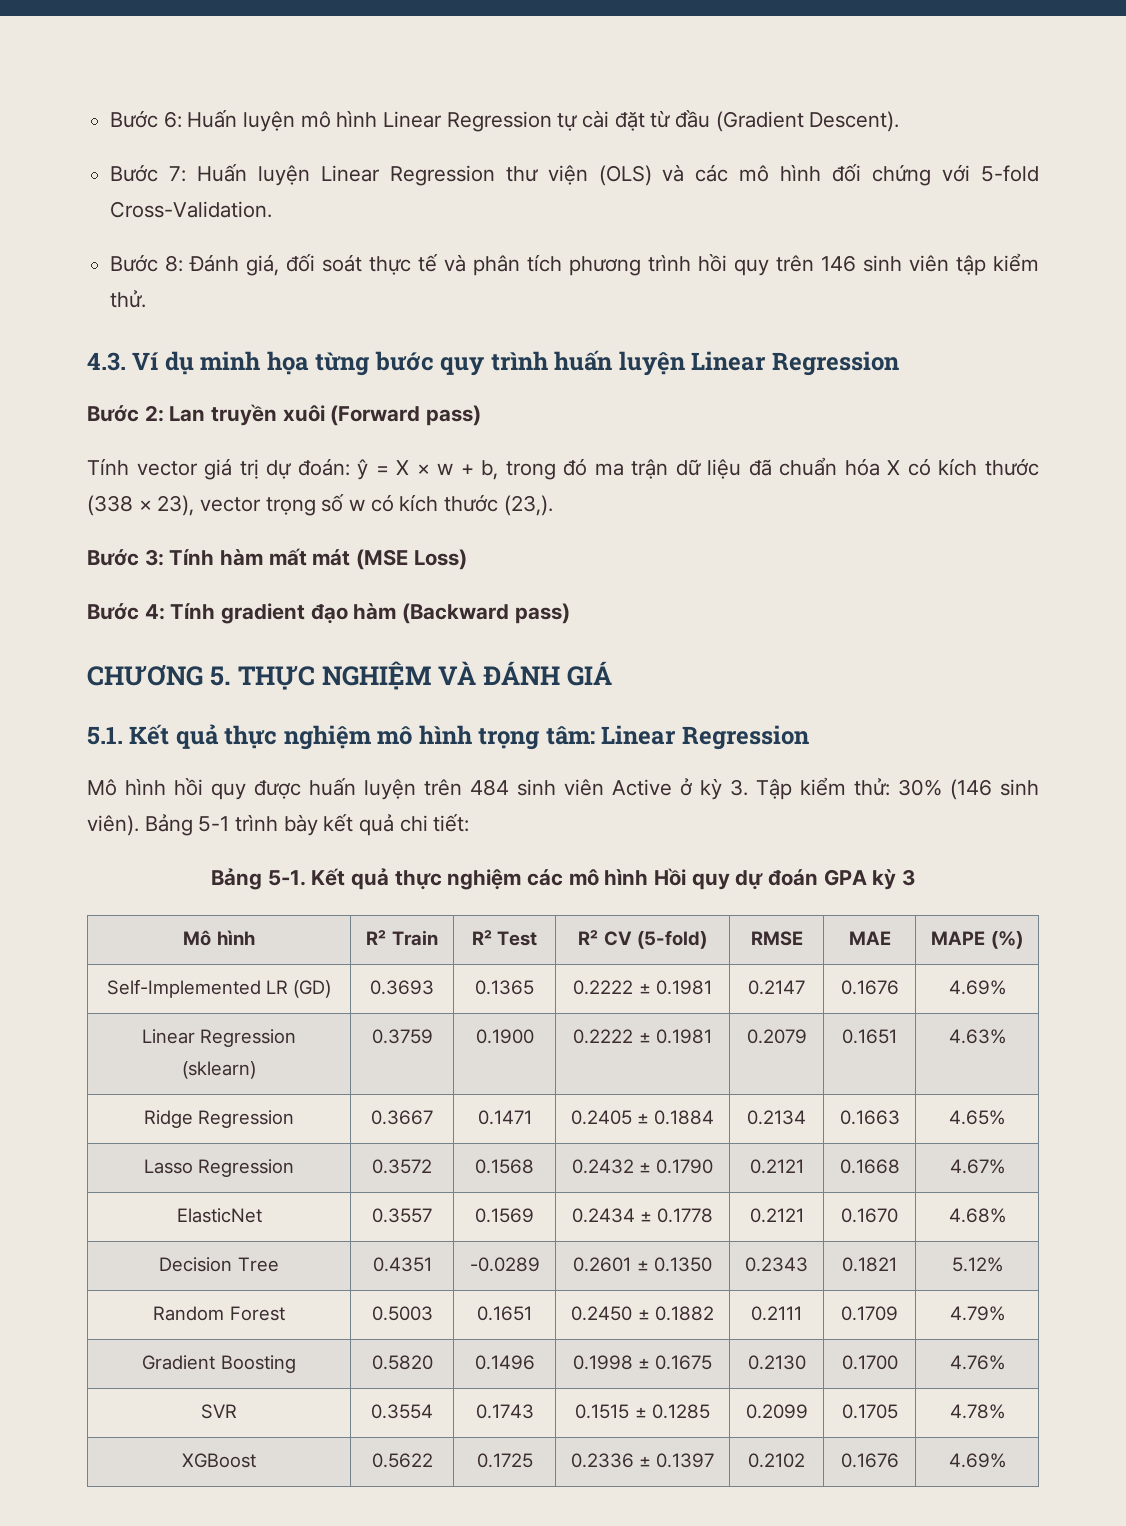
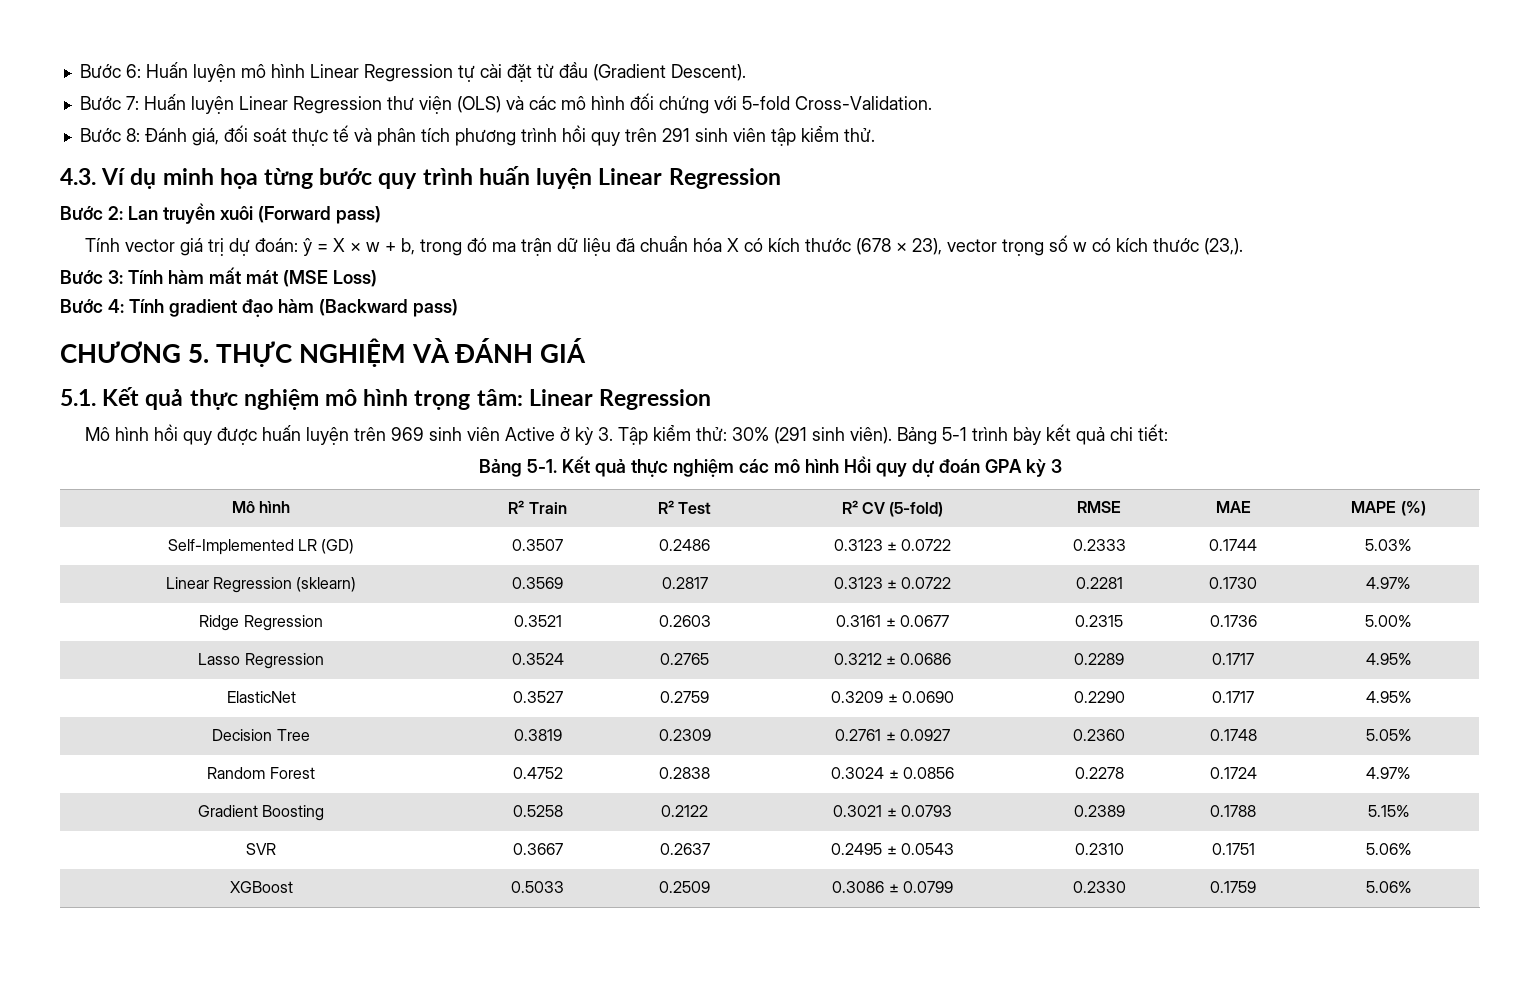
[821,255,857,272] 146 -> [661,128,690,142] 291
[87,495,133,516] (338 -> [855,238,891,255] (678
[470,779,509,796] 484 -> [390,427,424,441] 969
[950,779,992,800] (146 -> [773,427,807,444] (291
[370,980,434,995] [475,980,534,995] [573,980,712,995] [748,980,805,995] [840,980,899,995] [948,980,1006,995] [141,1029,297,1047] [182,1061,256,1079] [371,1029,433,1044] [475,1029,534,1044] [573,1029,712,1044] [746,1029,807,1044] [842,1029,897,1044] [948,1029,1006,1044] [143,1110,295,1128] [371,1110,433,1125] [477,1110,532,1125] [570,1110,715,1125] [747,1110,806,1125] [839,1110,900,1125] [949,1110,1005,1125] [143,1159,295,1177] [372,1159,432,1174] [475,1159,534,1174] [571,1159,714,1174] [749,1159,804,1174] [839,1159,900,1174] [949,1159,1005,1174] [176,1208,262,1223] [372,1208,432,1223] [475,1208,534,1223] [571,1208,714,1223] [749,1208,804,1223] [841,1208,898,1223] [948,1208,1006,1223] [159,1257,279,1272] [372,1257,432,1272] [469,1257,540,1272] [573,1257,712,1272] [745,1257,808,1272] [842,1257,897,1272] [951,1257,1003,1272] [153,1306,285,1321] [371,1306,433,1321] [477,1306,532,1321] [571,1306,714,1321] [751,1306,802,1321] [841,1306,898,1321] [949,1306,1005,1321] [142,1355,296,1373] [371,1355,433,1370] [474,1355,535,1370] [572,1355,713,1370] [747,1355,806,1370] [841,1355,898,1370] [949,1355,1005,1370] [201,1404,237,1419] [371,1404,433,1419] [475,1404,534,1419] [575,1404,710,1419] [745,1404,808,1419] [841,1404,898,1419] [949,1404,1005,1419] [182,1453,256,1468] [371,1453,433,1468] [476,1453,533,1468] [570,1453,715,1468] [748,1453,805,1468] [840,1453,899,1468] [948,1453,1006,1468] 0.3693 | 0.1365 | 0.2222 ± 0.1981 | 0.2147 | 0.1676 | 4.69% // Linear Regression (sklearn) | 0.3759 | 0.1900 | 0.2222 ± 0.1981 | 0.2079 | 0.1651 | 4.63% // Ridge Regression | 0.3667 | 0.1471 | 0.2405 ± 0.1884 | 0.2134 | 0.1663 | 4.65% // Lasso Regression | 0.3572 | 0.1568 | 0.2432 ± 0.1790 | 0.2121 | 0.1668 | 4.67% // ElasticNet | 0.3557 | 0.1569 | 0.2434 ± 0.1778 | 0.2121 | 0.1670 | 4.68% // Decision Tree | 0.4351 | -0.0289 | 0.2601 ± 0.1350 | 0.2343 | 0.1821 | 5.12% // Random Forest | 0.5003 | 0.1651 | 0.2450 ± 0.1882 | 0.2111 | 0.1709 | 4.79% // Gradient Boosting | 0.5820 | 0.1496 | 0.1998 ± 0.1675 | 0.2130 | 0.1700 | 4.76% // SVR | 0.3554 | 0.1743 | 0.1515 ± 0.1285 | 0.2099 | 0.1705 | 4.78% // XGBoost | 0.5622 | 0.1725 | 0.2336 ± 0.1397 | 0.2102 | 0.1676 | 4.69% -> [512,539,563,551] [659,539,710,551] [833,539,952,551] [1072,539,1126,551] [1209,539,1257,551] [1365,539,1412,551] [165,577,357,593] [512,577,563,589] [661,577,708,589] [833,577,952,589] [1075,577,1123,589] [1209,577,1257,589] [1366,577,1411,589] [199,615,323,631] [513,615,562,627] [658,615,711,627] [836,615,949,627] [1075,615,1123,627] [1209,615,1257,627] [1365,615,1412,627] [198,653,324,669] [511,653,564,665] [660,653,709,665] [833,653,952,665] [1074,653,1124,665] [1212,653,1254,665] [1365,653,1412,665] [226,691,296,703] [512,691,563,703] [660,691,709,703] [831,691,954,703] [1073,691,1125,703] [1212,691,1254,703] [1365,691,1412,703] [212,729,310,741] [513,729,562,741] [658,729,711,741] [835,729,950,741] [1073,729,1125,741] [1209,729,1257,741] [1365,729,1412,741] [207,767,315,779] [512,767,563,779] [659,767,710,779] [831,767,954,779] [1074,767,1124,779] [1209,767,1257,779] [1366,767,1411,779] [197,805,325,821] [512,805,563,817] [661,805,708,817] [833,805,952,817] [1073,805,1125,817] [1210,805,1256,817] [1367,805,1410,817] [246,843,276,855] [512,843,563,855] [659,843,710,855] [831,843,954,855] [1074,843,1124,855] [1211,843,1255,855] [1365,843,1412,855] [229,881,293,893] [511,881,564,893] [659,881,710,893] [832,881,953,893] [1072,881,1126,893] [1210,881,1256,893] [1365,881,1412,893] 0.3507 | 0.2486 | 0.3123 ± 0.0722 | 0.2333 | 0.1744 | 5.03% // Linear Regression (sklearn) | 0.3569 | 0.2817 | 0.3123 ± 0.0722 | 0.2281 | 0.1730 | 4.97% // Ridge Regression | 0.3521 | 0.2603 | 0.3161 ± 0.0677 | 0.2315 | 0.1736 | 5.00% // Lasso Regression | 0.3524 | 0.2765 | 0.3212 ± 0.0686 | 0.2289 | 0.1717 | 4.95% // ElasticNet | 0.3527 | 0.2759 | 0.3209 ± 0.0690 | 0.2290 | 0.1717 | 4.95% // Decision Tree | 0.3819 | 0.2309 | 0.2761 ± 0.0927 | 0.2360 | 0.1748 | 5.05% // Random Forest | 0.4752 | 0.2838 | 0.3024 ± 0.0856 | 0.2278 | 0.1724 | 4.97% // Gradient Boosting | 0.5258 | 0.2122 | 0.3021 ± 0.0793 | 0.2389 | 0.1788 | 5.15% // SVR | 0.3667 | 0.2637 | 0.2495 ± 0.0543 | 0.2310 | 0.1751 | 5.06% // XGBoost | 0.5033 | 0.2509 | 0.3086 ± 0.0799 | 0.2330 | 0.1759 | 5.06%

